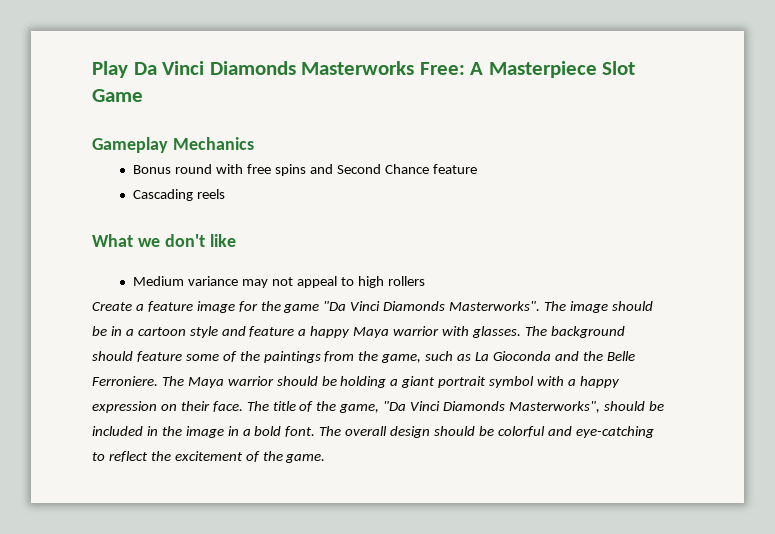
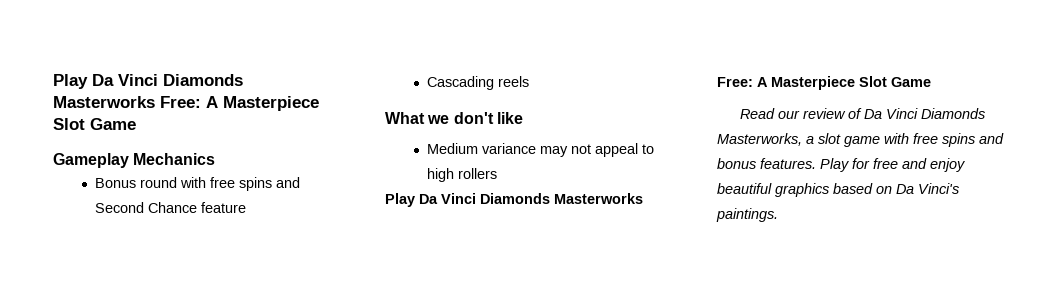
[92,301,653,313] [92,326,625,338] [92,351,635,363] [92,376,620,388] [92,401,664,413] [92,426,654,438] [92,451,326,463] Create a feature image for the game "Da Vinci Diamonds Masterworks". The image should be in a cartoon style and feature a happy Maya warrior with glasses. The background should feature some of the paintings from the game, such as La Gioconda and the Belle Ferroniere. The Maya warrior should be holding a giant portrait symbol with a happy expression on their face. The title of the game, "Da Vinci Diamonds Masterworks", should be included in the image in a bold font. The overall design should be colorful and eye-catching to reflect the excitement of the game. -> [385,193,643,207] [717,76,931,90] [739,108,985,119] [717,133,1004,147] [717,158,965,172] [717,183,959,197] [716,208,778,222] Play Da Vinci Diamonds Masterworks Free: A Masterpiece Slot Game // Read our review of Da Vinci Diamonds Masterworks, a slot game with free spins and bonus features. Play for free and enjoy beautiful graphics based on Da Vinci's paintings.

